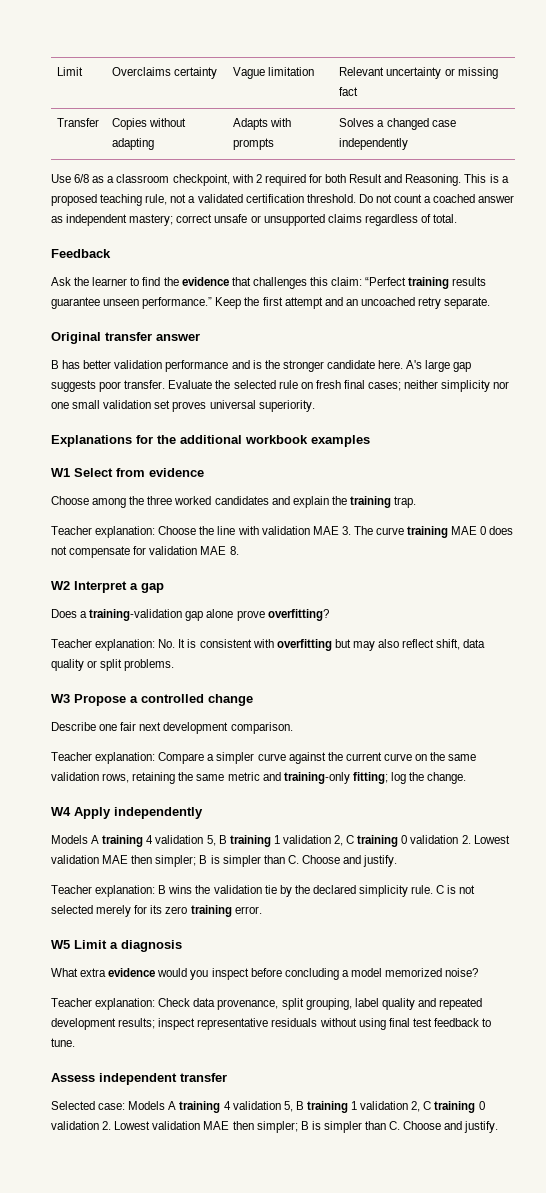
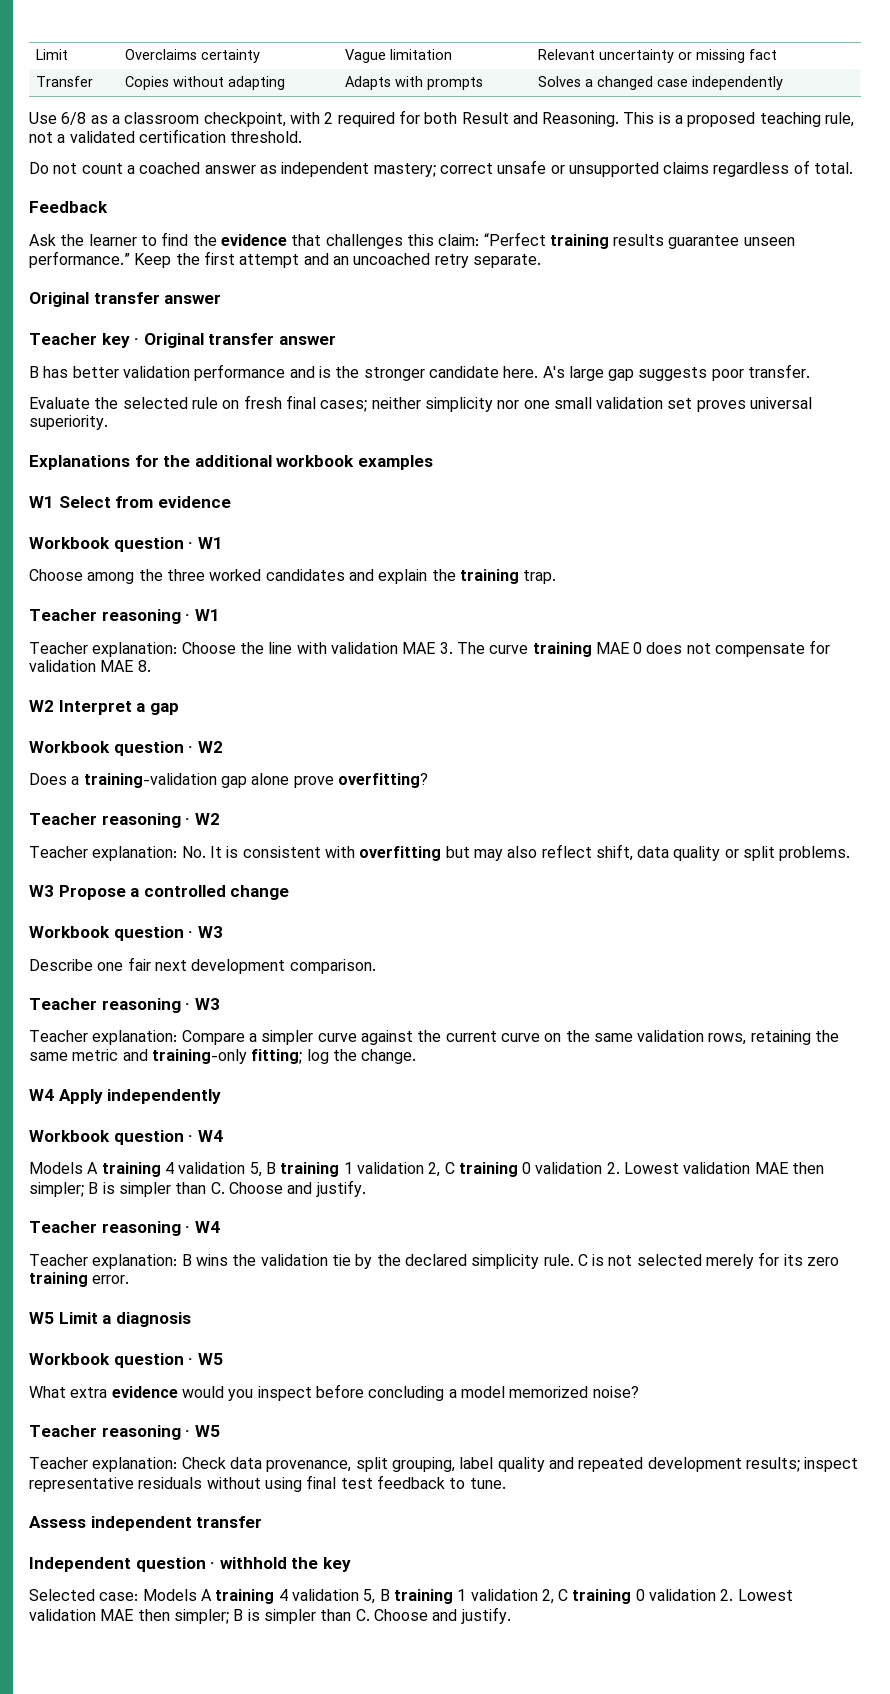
(356, 198) none -> (303, 137) //
(200, 337) none -> [29,333,336,348] // Teacher key · Original transfer answer
(166, 384) none -> (811, 371) //
(204, 472) none -> [29,537,223,552] // Workbook question · W1
(417, 502) none -> [29,609,220,624] // Teacher reasoning · W1
(164, 588) none -> [29,741,223,756] // Workbook question · W2
(329, 615) none -> [29,813,220,828] // Teacher reasoning · W2
(253, 700) none -> [29,926,223,941] // Workbook question · W3
(293, 728) none -> [29,998,220,1013] // Teacher reasoning · W3
(203, 813) none -> [29,1130,223,1145] // Workbook question · W4
(398, 861) none -> [29,1221,220,1236] // Teacher reasoning · W4
(182, 946) none -> [29,1353,223,1368] // Workbook question · W5
(479, 972) none -> [29,1425,220,1440] // Teacher reasoning · W5
(227, 1077) none -> [29,1557,351,1572] // Independent question · withhold the key

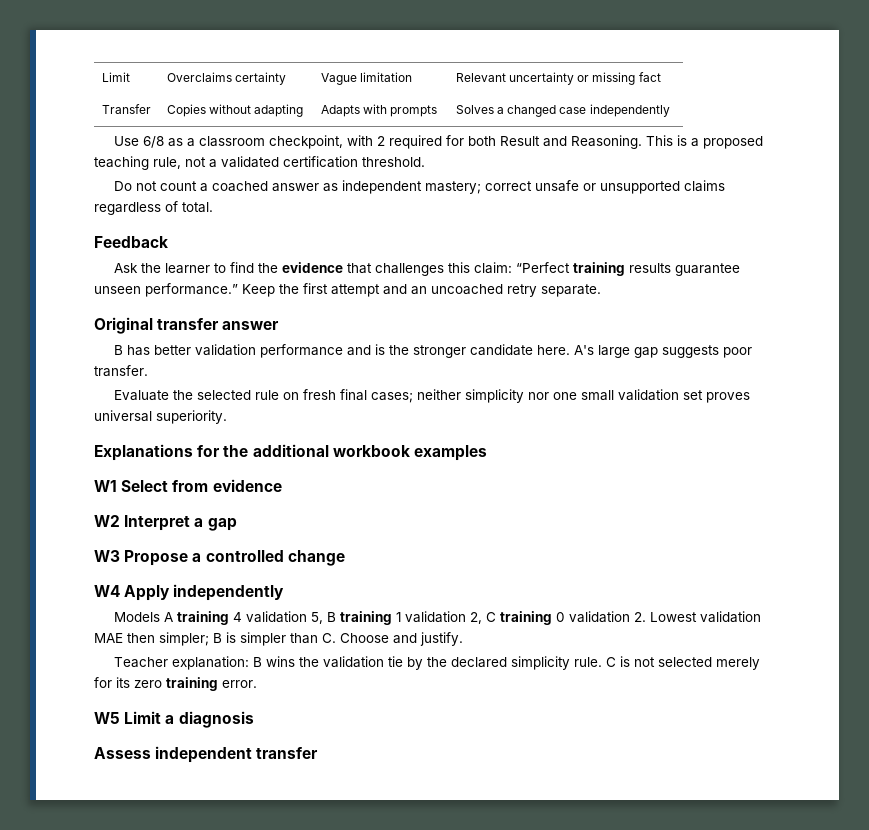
[29,333,336,348] // Teacher key · Original transfer answer -> (280, 325) none
[29,537,223,552] [29,569,557,584] [29,609,220,624] [29,640,831,657] [29,660,151,672] [29,700,179,715] [29,741,223,756] [29,773,428,788] [29,813,220,828] [29,844,851,861] Workbook question · W1 // Choose among the three worked candidates and explain the training trap. // Teacher reasoning · W1 // Teacher explanation: Choose the line with validation MAE 3. The curve training MAE 0 does not compensate for validation MAE 8. // W2 Interpret a gap // Workbook question · W2 // Does a training-validation gap alone prove overfitting? // Teacher reasoning · W2 // Teacher explanation: No. It is consistent with overfitting but may also reflect shift, data quality or split problems. -> [94,515,237,531] W2 Interpret a gap
[29,926,223,941] [29,957,376,974] [29,998,220,1013] [29,1030,840,1045] [29,1049,417,1064] // Workbook question · W3 // Describe one fair next development comparison. // Teacher reasoning · W3 // Teacher explanation: Compare a simpler curve against the current curve on the same validation rows, retaining the same metric and training-only fitting; log the change. -> (345, 558) none
[29,1130,223,1145] // Workbook question · W4 -> (285, 592) none
[29,1221,220,1236] // Teacher reasoning · W4 -> (463, 639) none
[29,1353,223,1368] [29,1384,639,1401] [29,1425,220,1440] [29,1457,859,1472] [29,1475,506,1492] [29,1516,263,1531] [29,1557,351,1572] [29,1589,793,1604] [29,1607,511,1624] Workbook question · W5 // What extra evidence would you inspect before concluding a model memorized noise? // Teacher reasoning · W5 // Teacher explanation: Check data provenance, split grouping, label quality and repeated development results; inspect representative residuals without using final test feedback to tune. // Assess independent transfer // Independent question · withhold the key // Selected case: Models A training 4 validation 5, B training 1 validation 2, C training 0 validation 2. Lowest validation MAE then simpler; B is simpler than C. Choose and justify. -> [94,746,319,763] Assess independent transfer

